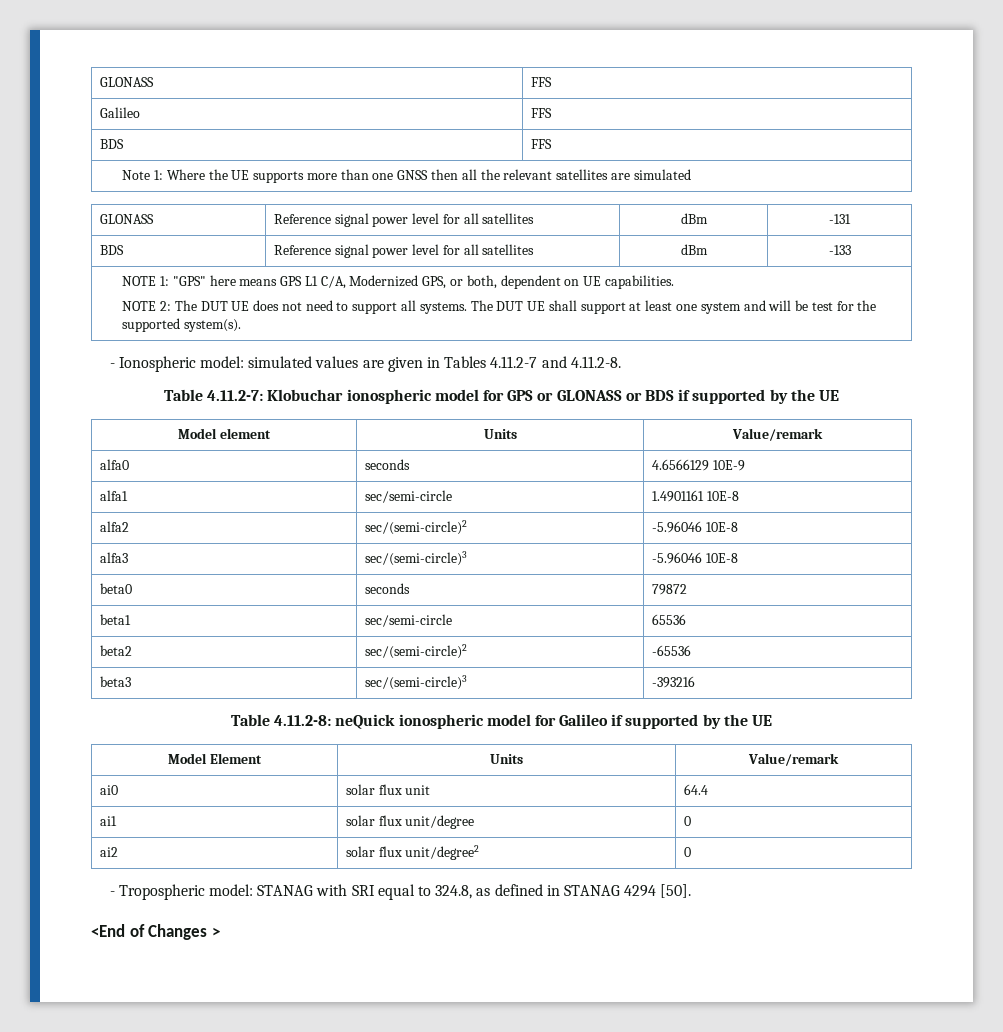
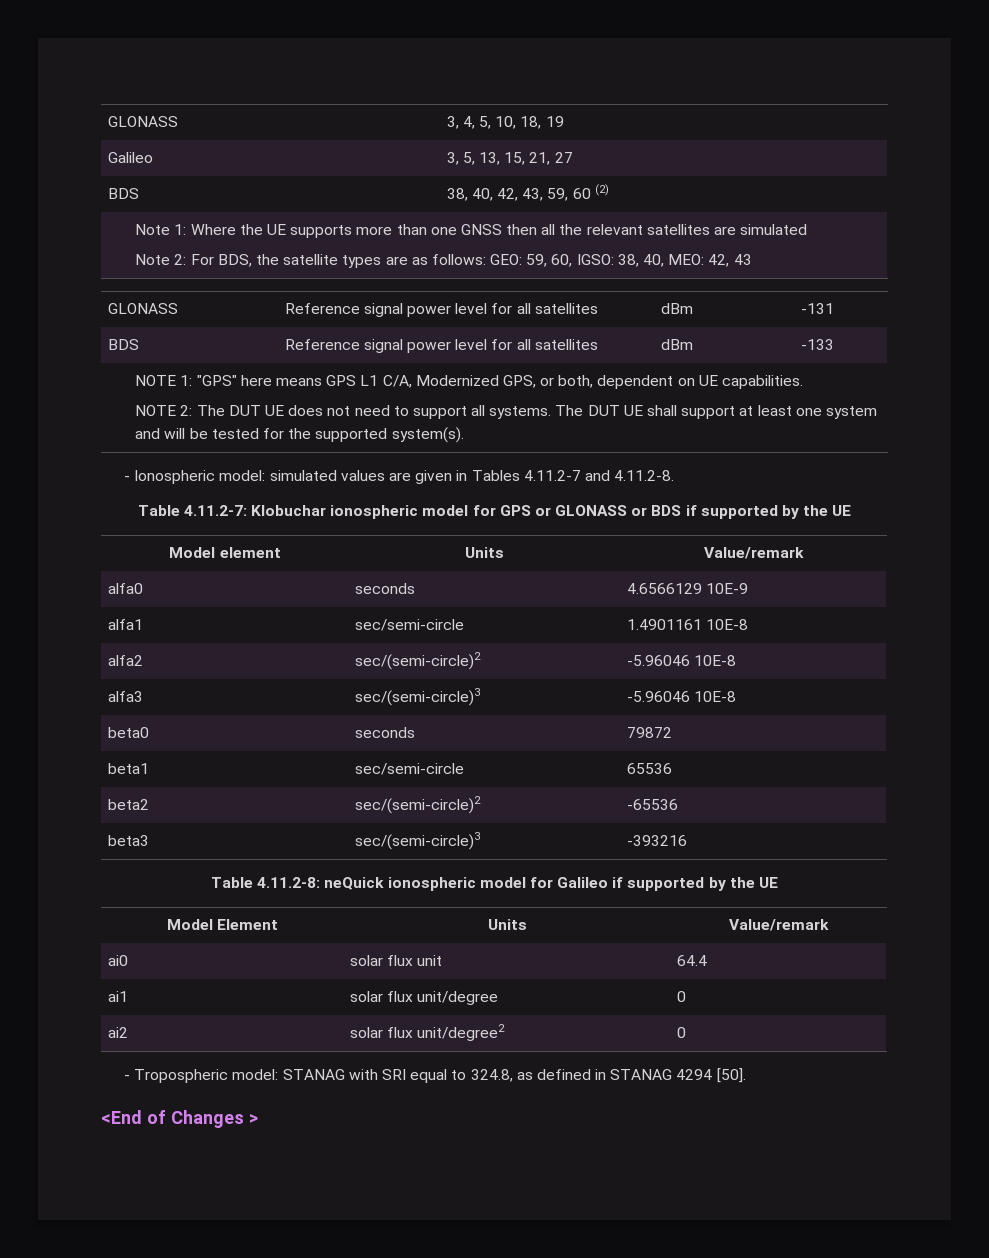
[99,77,154,87] [530,77,552,87] [99,107,140,118] [530,108,552,118] [99,139,124,149] [530,139,552,149] GLONASS | FFS // Galileo | FFS // BDS | FFS -> [107,116,178,127] [446,116,564,129] [107,152,153,163] [446,152,573,165] [107,188,139,199] [446,184,609,201] GLONASS | 3, 4, 5, 10, 18, 19 // Galileo | 3, 5, 13, 15, 21, 27 // BDS | 38, 40, 42, 43, 59, 60 (2)
(691, 174) none -> [135,254,752,268] // Note 2: For BDS, the satellite types are as follows: GEO: 59, 60, IGSO: 38, 40, MEO: 42, 43
[811,302,833,311] test -> [211,428,259,439] tested

